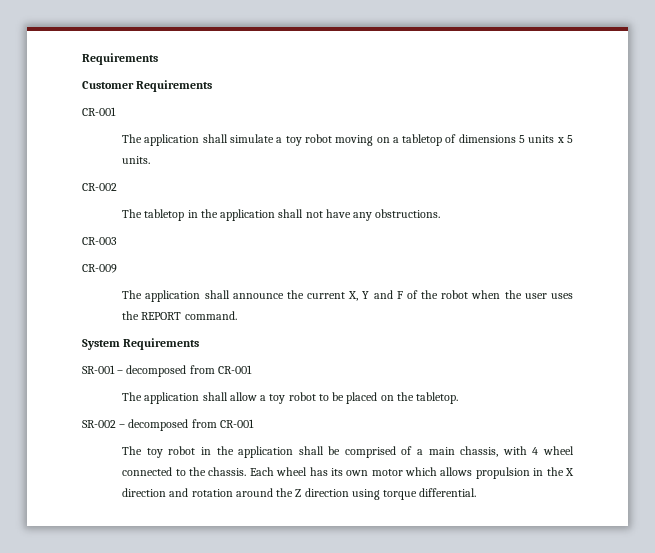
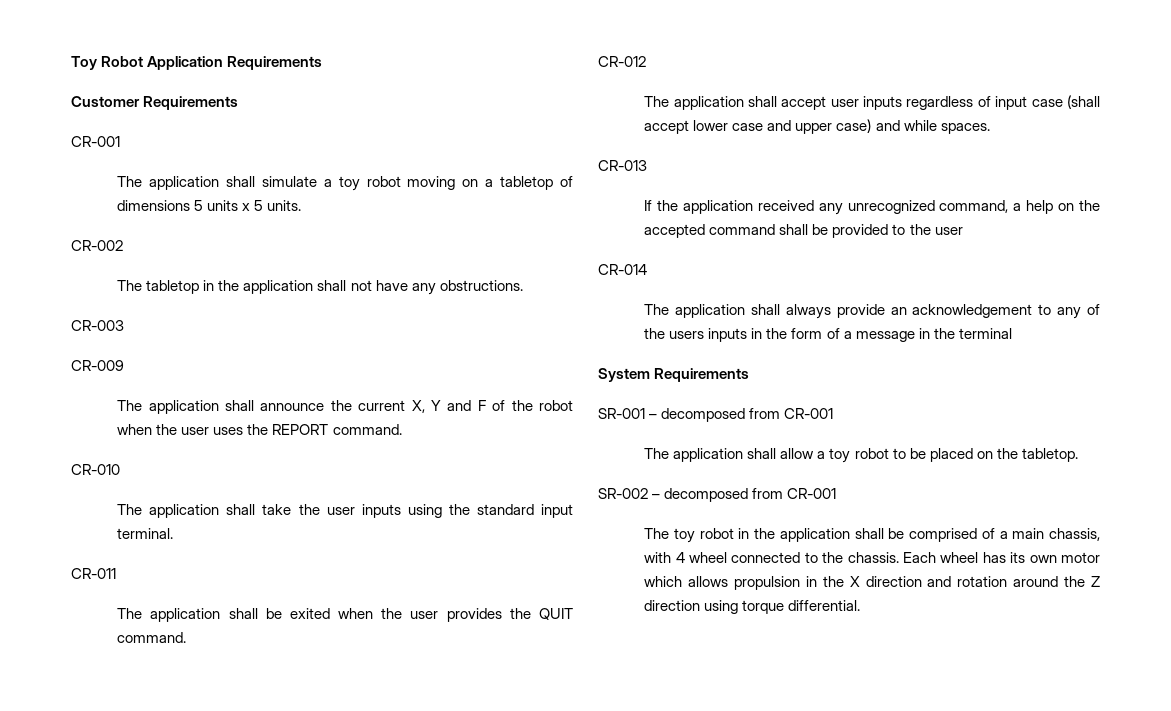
(82, 59) none -> [71,56,224,70] Toy Robot Application
(237, 315) none -> [71,464,120,475] [117,504,573,518] [117,528,174,539] [71,568,116,579] [117,608,574,622] [117,632,187,643] [598,56,646,67] [644,95,1100,110] [644,119,990,134] [598,160,647,171] [644,200,1100,215] [644,224,963,238] [598,264,647,275] [644,304,1100,319] [644,328,1012,342] // CR-010 // The application shall take the user inputs using the standard input terminal. // CR-011 // The application shall be exited when the user provides the QUIT command. // CR-012 // The application shall accept user inputs regardless of input case (shall accept lower case and upper case) and while spaces. // CR-013 // If the application received any unrecognized command, a help on the accepted command shall be provided to the user // CR-014 // The application shall always provide an acknowledgement to any of the users inputs in the form of a message in the terminal

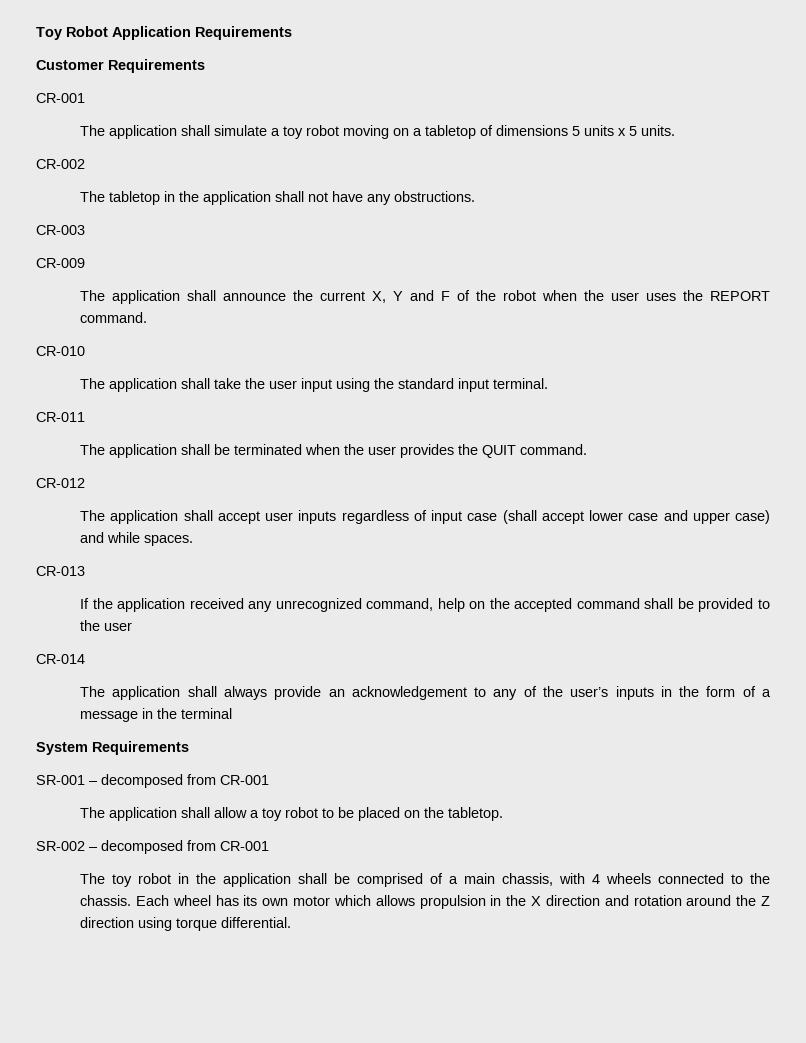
[361,504,401,518] inputs -> [301,378,333,392] input
[289,608,330,619] exited -> [234,444,303,455] terminated
[1013,203,1022,211] a -> (434, 604) none
[669,331,705,339] users -> [570,687,609,697] user’s
[688,552,727,563] wheel -> [606,873,652,884] wheels

